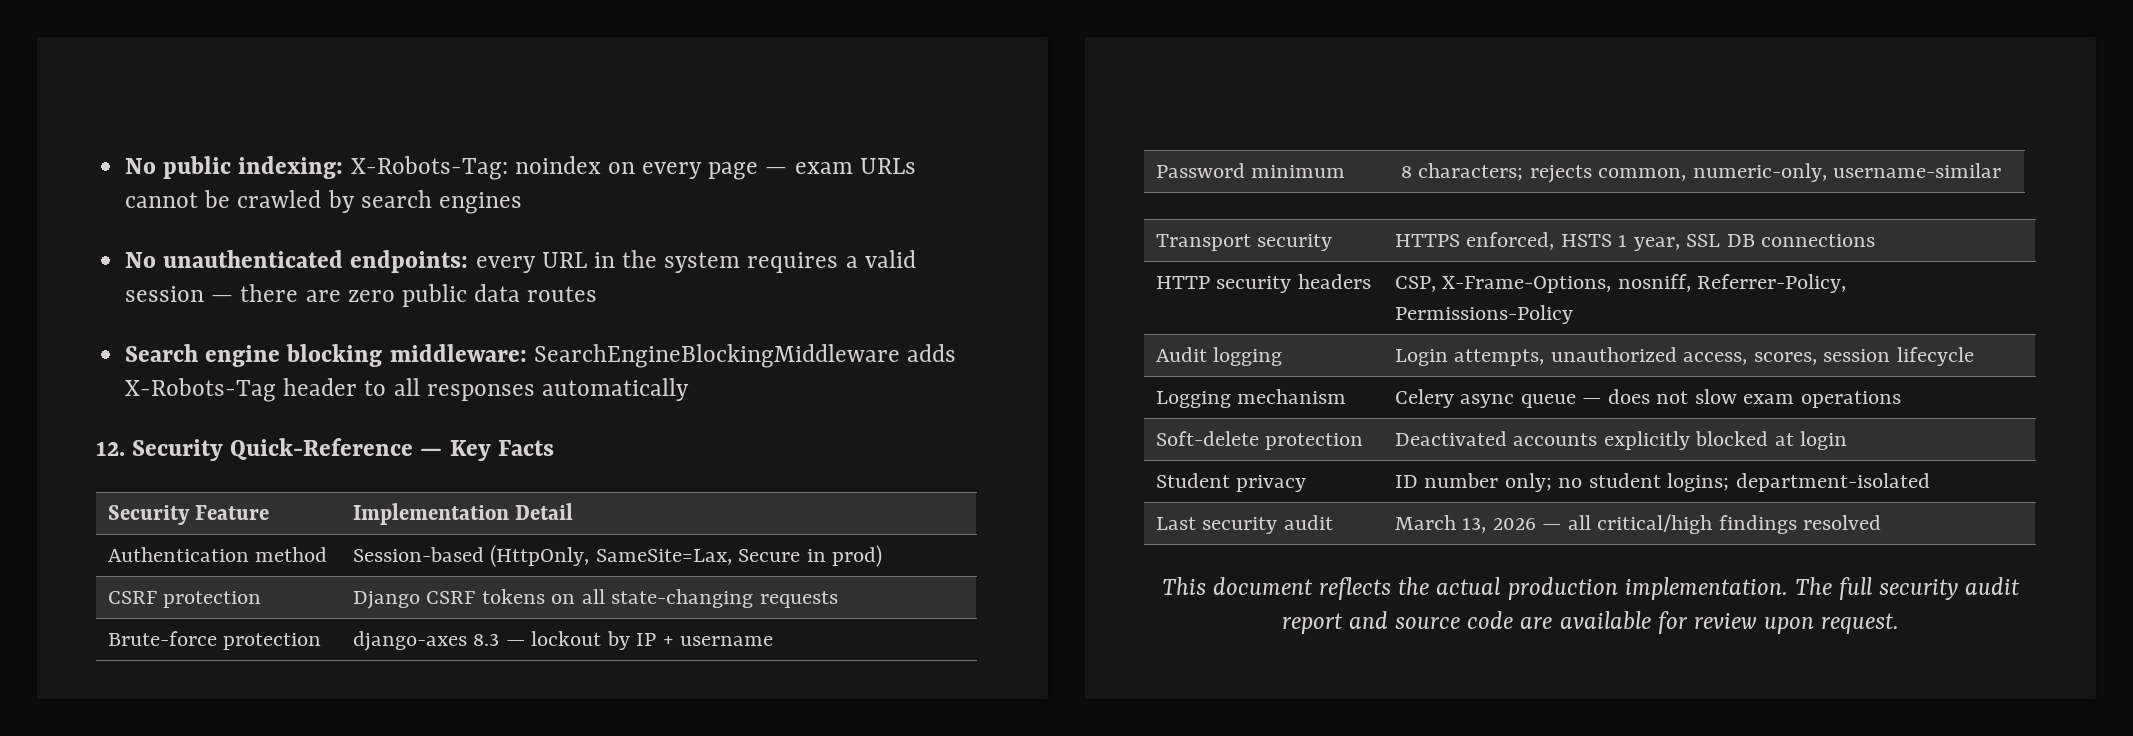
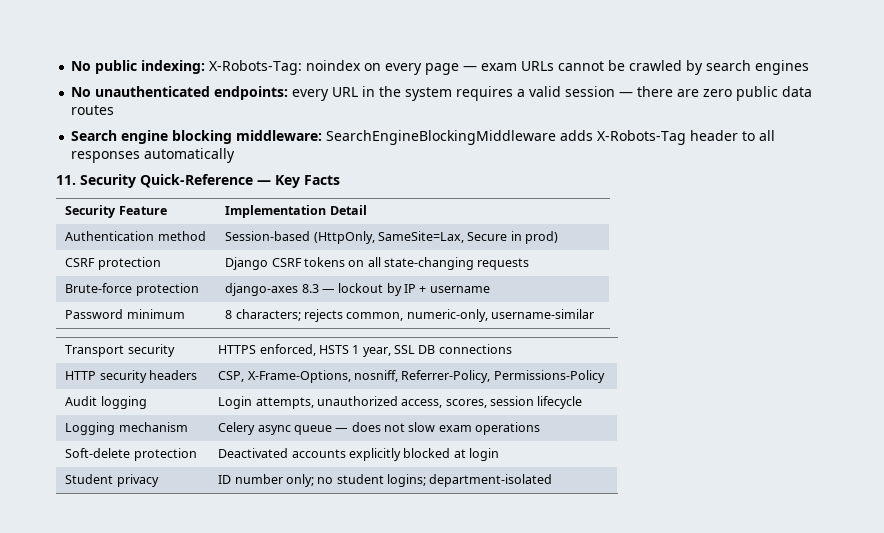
[96,441,125,456] 12. -> [56,175,76,185] 11.
[1155,515,1333,534] [1394,514,1882,534] [1161,577,2021,600] [1281,611,1900,634] // Last security audit | March 13, 2026 — all critical/high findings resolved // This document reflects the actual production implementation. The full security audit report and source code are available for review upon request. -> (553, 480) none

